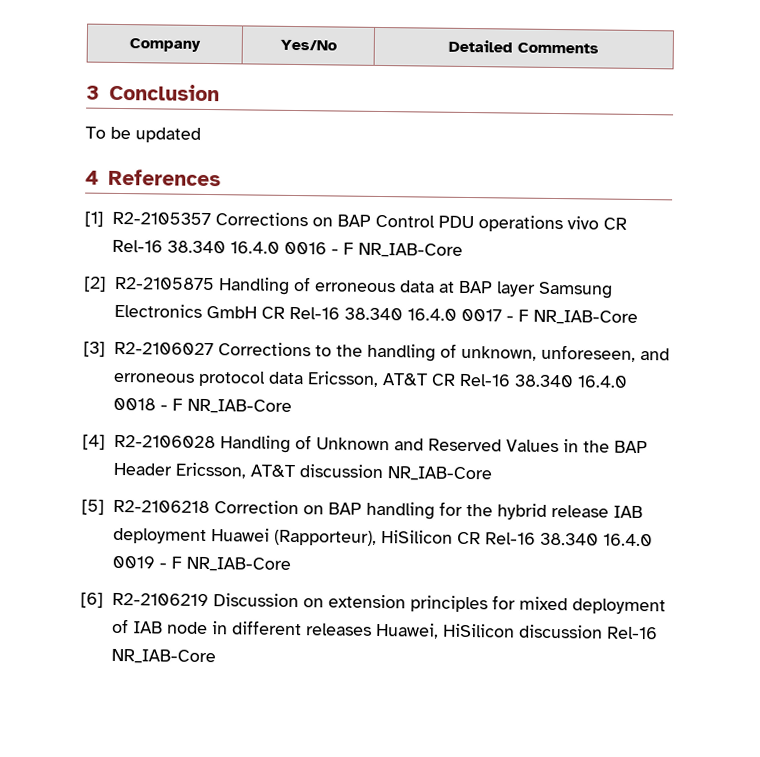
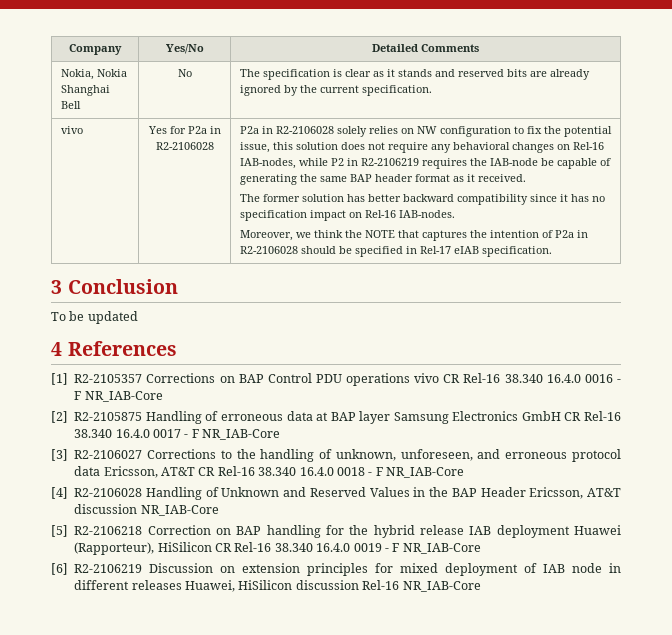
(599, 48) none -> [60,69,127,80] [60,85,110,96] [60,101,81,109] [177,69,192,77] [239,69,590,80] [239,85,432,96] [60,126,83,134] [147,126,221,134] [155,142,214,150] [239,126,612,137] [239,142,604,153] [239,158,611,169] [239,174,526,185] [239,194,605,205] [239,210,455,221] [239,230,588,241] [239,246,552,257] // Nokia, Nokia Shanghai Bell | No | The specification is clear as it stands and reserved bits are already ignored by the current specification. // vivo | Yes for P2a in R2-2106028 | P2a in R2-2106028 solely relies on NW configuration to fix the potential issue, this solution does not require any behavioral changes on Rel-16 IAB-nodes, while P2 in R2-2106219 requires the IAB-node be capable of generating the same BAP header format as it received. // The former solution has better backward compatibility since it has no specification impact on Rel-16 IAB-nodes. // Moreover, we think the NOTE that captures the intention of P2a in R2-2106028 should be specified in Rel-17 eIAB specification.

